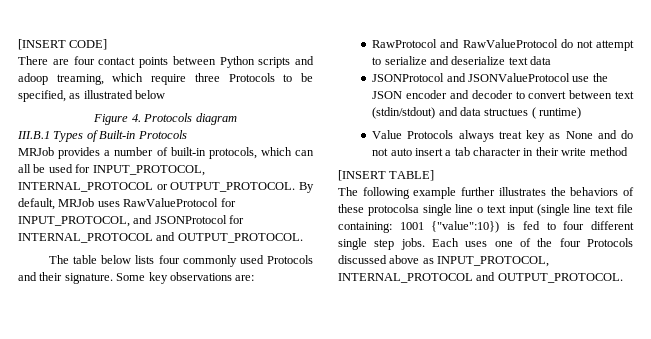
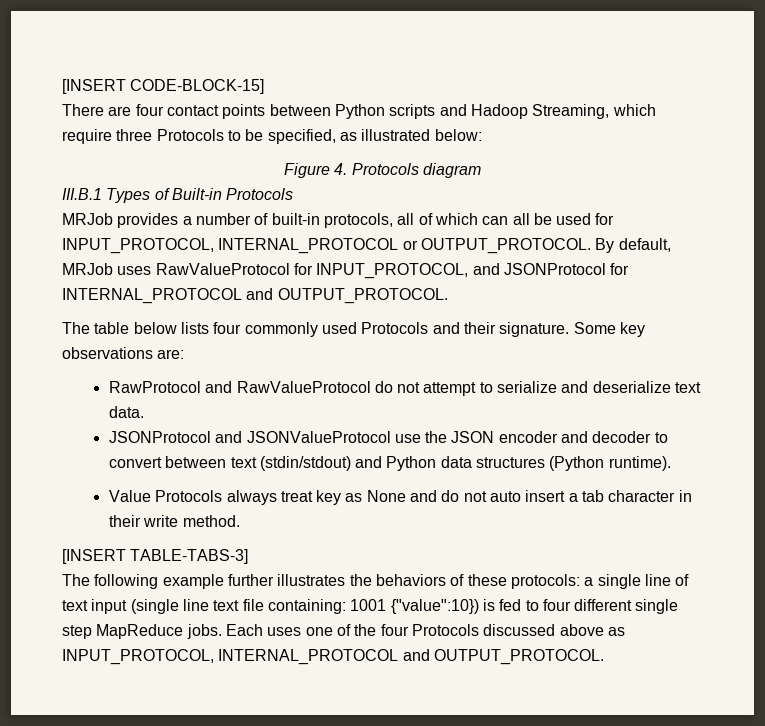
[18,39,108,50] [INSERT CODE] -> [62,79,265,94] [INSERT CODE-BLOCK-15]
[18,73,104,85] adoop treaming, -> [470,104,610,119] Hadoop Streaming,
[135,90,166,99] below -> [434,129,482,141] below:
(257, 153) none -> [397,213,433,225] all of
[530,56,552,65] data -> [108,406,144,418] data.
[459,107,582,119] data structues ( runtime) -> [386,456,671,471] Python data structures (Python runtime).
[589,147,628,156] [338,170,435,181] method // [INSERT TABLE] -> [182,515,240,527] [62,549,249,564] method. // [INSERT TABLE-TABS-3]
[367,204,419,216] protocolsa -> [510,574,594,589] protocols: a
[477,207,484,213] o -> [675,574,690,586] of
(395, 244) none -> [96,624,184,639] MapReduce

